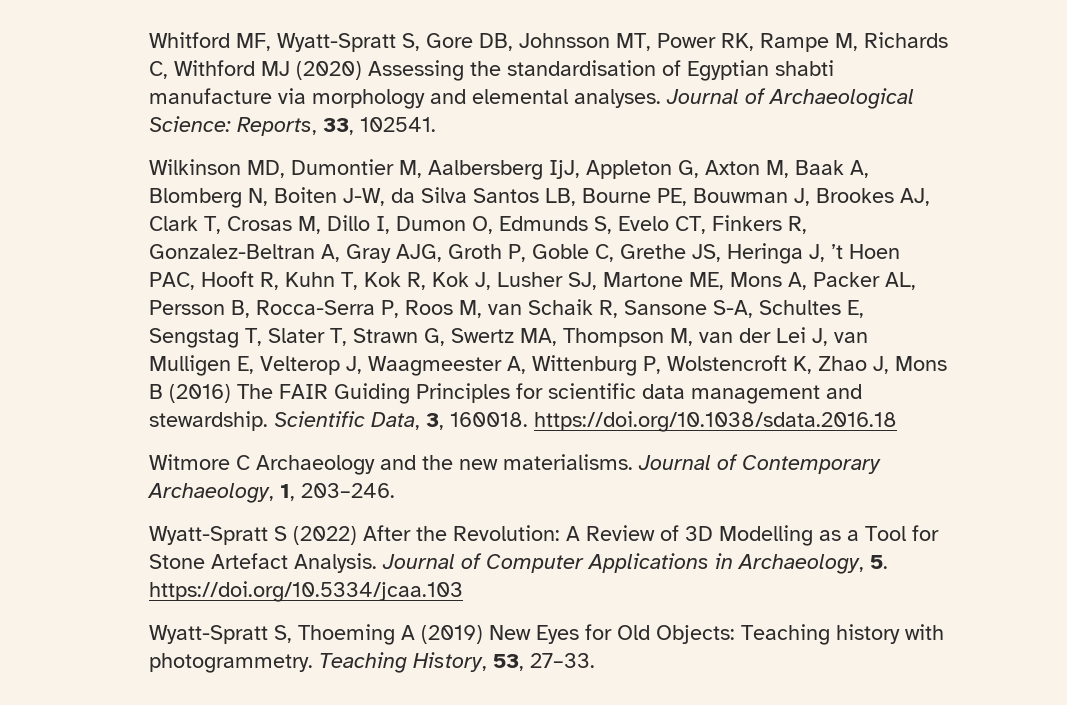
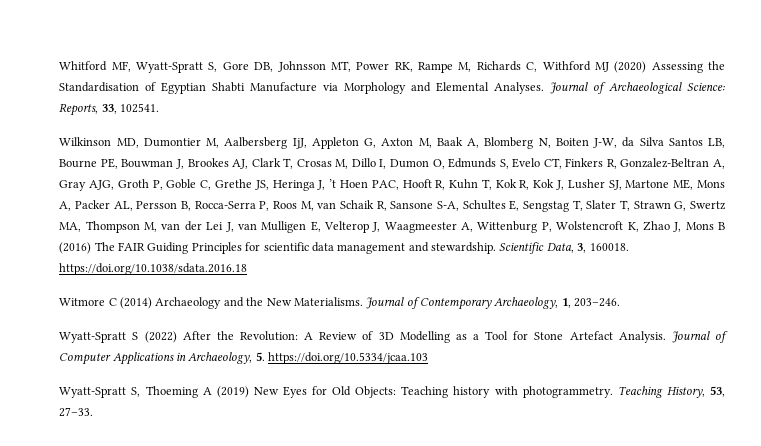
[507,60,657,76] standardisation -> [59,82,140,92] Standardisation
[775,60,835,76] [149,88,662,109] shabti manufacture via morphology and elemental analyses. -> [212,82,545,94] Shabti Manufacture via Morphology and Elemental Analyses.
(251, 462) none -> [120,297,153,309] (2014)
[459,454,634,470] new materialisms. -> [266,297,363,306] New Materialisms.

